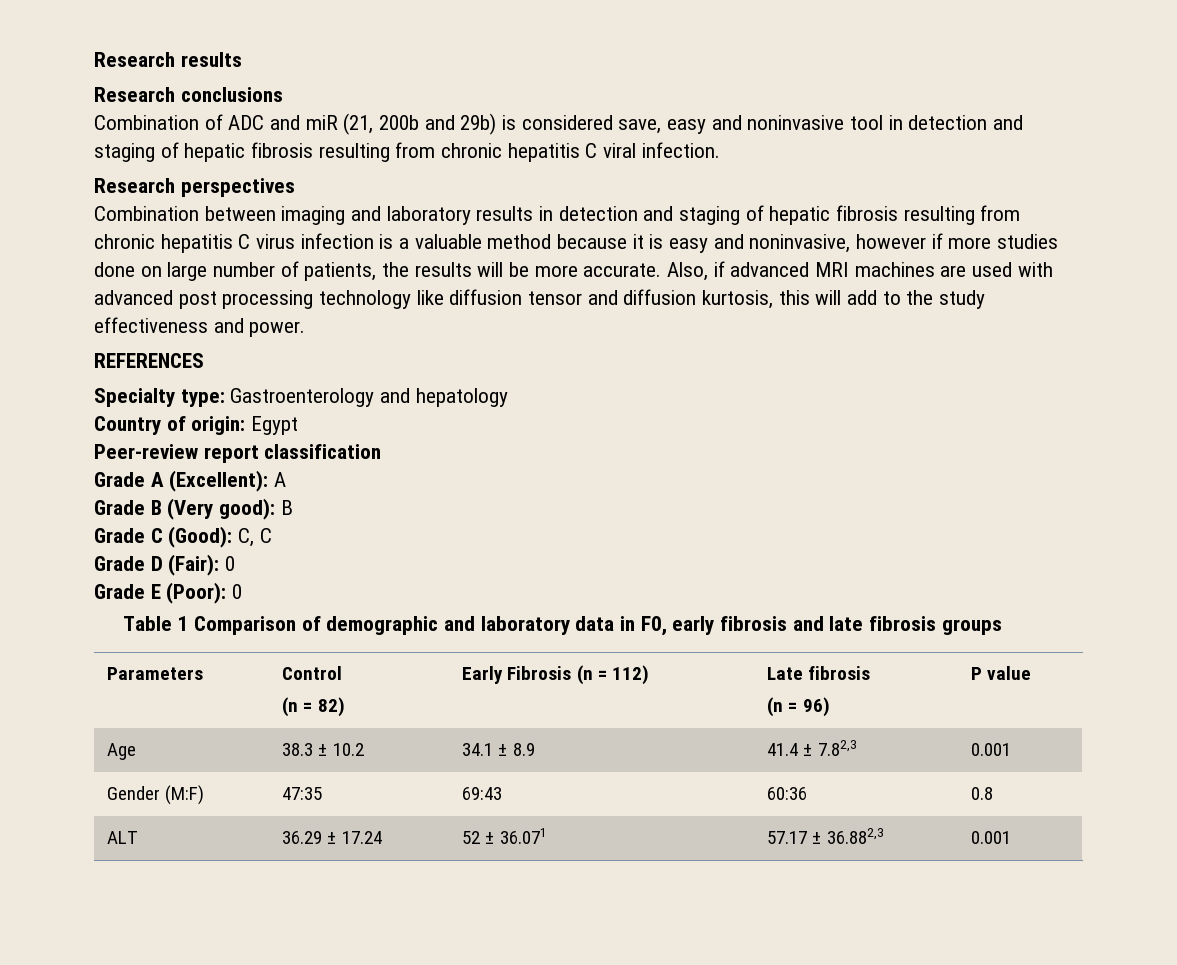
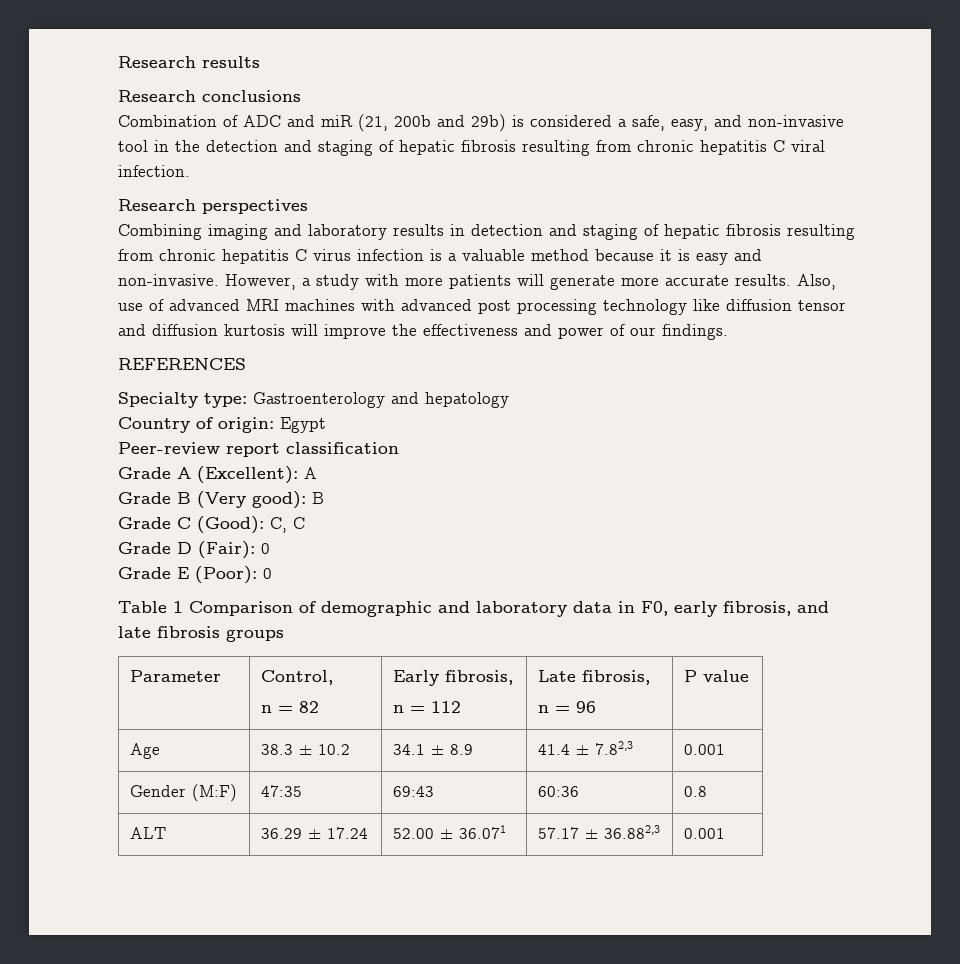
[618,115,845,134] save, easy and noninvasive -> [618,115,844,131] a safe, easy, and non-invasive
(903, 122) none -> [175,140,200,152] the
[94,206,276,221] Combination between -> [118,224,202,240] Combining
[749,233,1059,253] [94,261,725,281] noninvasive, however if more studies done on large number of patients, the results will be more accurate. Also, if -> [118,274,836,290] [118,299,164,311] non-invasive. However, a study with more patients will generate more accurate results. Also, use of
[940,262,1013,277] are used -> (355, 305) none
[702,290,986,309] [94,317,306,337] kurtosis, this will add to the study effectiveness and power. -> [224,324,728,340] kurtosis will improve the effectiveness and power of our findings.
[719,616,787,631] fibrosis -> [723,601,791,616] fibrosis,
[107,667,204,680] [282,666,343,680] [282,697,345,717] [462,665,649,685] [767,666,871,680] [767,697,830,717] Parameters | Control // (n = 82) | Early Fibrosis (n = 112) | Late fibrosis // (n = 96) -> [129,670,221,682] [260,670,333,685] [260,701,319,713] [392,670,513,686] [392,701,461,713] [537,670,650,685] [537,701,596,713] Parameter | Control, // n = 82 | Early fibrosis, // n = 112 | Late fibrosis, // n = 96
[462,831,481,844] 52 -> [392,828,434,839] 52.00

